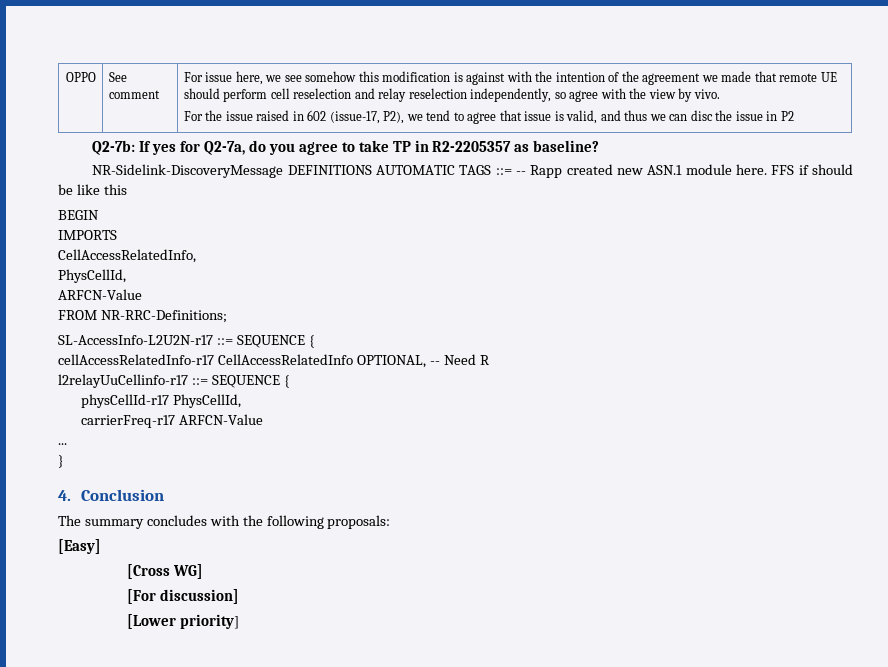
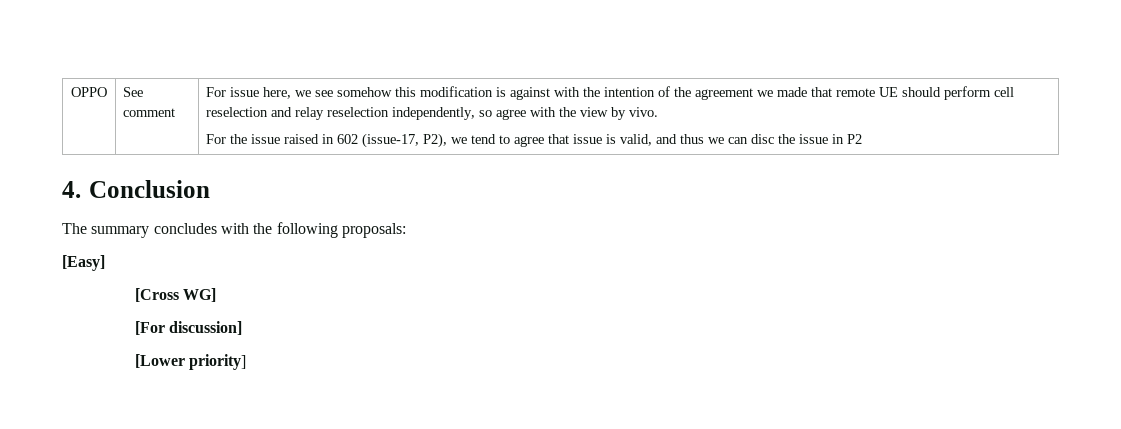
[92,140,600,155] [92,164,853,178] [58,184,127,195] [58,210,99,220] [58,230,117,240] [58,249,196,263] [58,269,126,283] [58,289,142,300] [58,310,227,323] [58,335,315,348] [58,354,490,368] [58,374,290,388] [81,394,241,408] [81,414,263,428] [58,443,67,445] [58,455,64,468] // Q2-7b: If yes for Q2-7a, do you agree to take TP in R2-2205357 as baseline? // NR-Sidelink-DiscoveryMessage DEFINITIONS AUTOMATIC TAGS ::= -- Rapp created new ASN.1 module here. FFS if should be like this // BEGIN // IMPORTS // CellAccessRelatedInfo, // PhysCellId, // ARFCN-Value // FROM NR-RRC-Definitions; // SL-AccessInfo-L2U2N-r17 ::= SEQUENCE { // cellAccessRelatedInfo-r17 CellAccessRelatedInfo OPTIONAL, -- Need R // l2relayUuCellinfo-r17 ::= SEQUENCE { // physCellId-r17 PhysCellId, // carrierFreq-r17 ARFCN-Value // ... // } -> (863, 139) none

